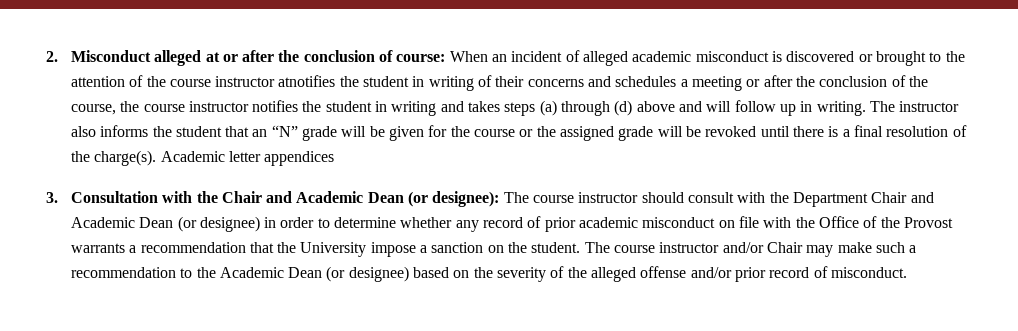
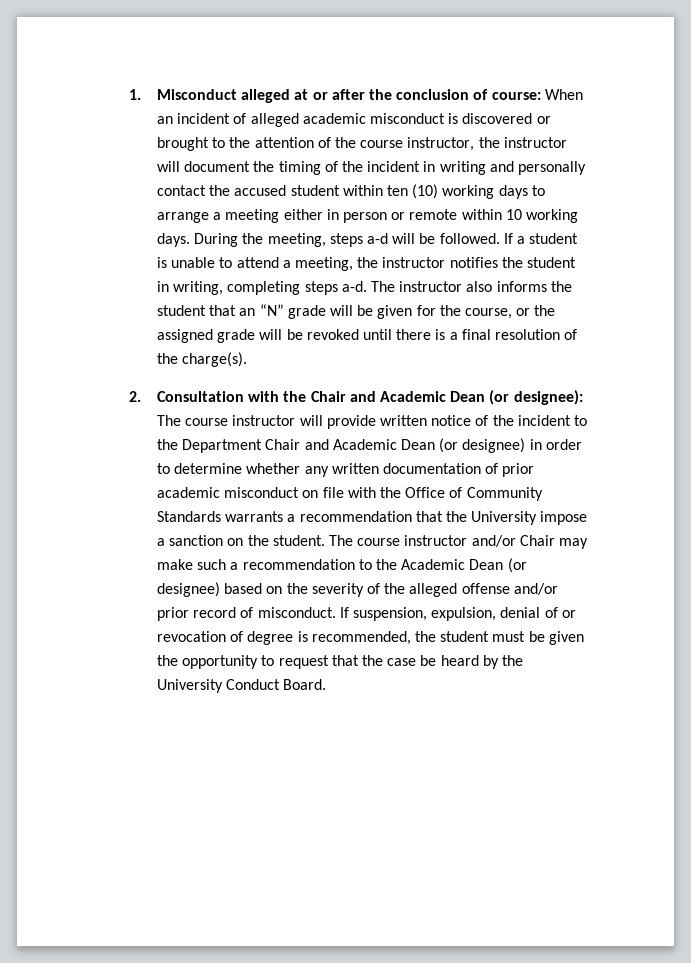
[45,51,58,62] 2. -> [128,89,141,100] 1.
[215,75,928,91] [70,101,185,115] instructor atnotifies the student in writing of their concerns and schedules a meeting or after the conclusion of the course, the course -> [407,137,567,151] [157,161,586,175] [157,184,545,199] [157,209,578,223] [157,233,579,247] [157,257,379,271] instructor, the instructor will document the timing of the incident in writing and personally contact the accused student within ten (10) working days to arrange a meeting either in person or remote within 10 working days. During the meeting, steps a-d will be followed. If a student is unable to attend a meeting, the
[391,100,866,116] writing and takes steps (a) through (d) above and will follow up in writing. -> [173,281,367,295] writing, completing steps a-d.
[474,129,516,137] course -> [464,308,512,319] course,
[160,151,335,166] [45,192,58,203] Academic letter appendices // 3. -> [128,391,141,402] // 2.
[641,192,766,203] should consult with -> [299,415,587,429] will provide written notice of the incident to
[483,217,524,228] record -> [331,463,482,474] written documentation
[880,217,953,228] the Provost -> [466,487,543,501] [157,511,222,522] Community Standards
(907, 272) none -> [339,607,576,621] [157,631,584,645] [157,655,523,669] [157,679,327,693] If suspension, expulsion, denial of or revocation of degree is recommended, the student must be given the opportunity to request that the case be heard by the University Conduct Board.

